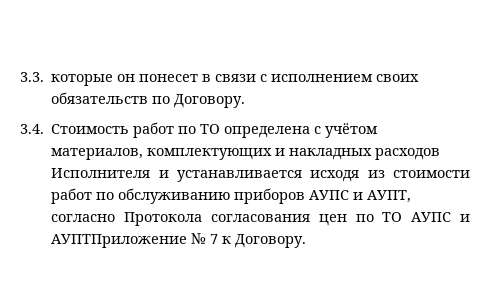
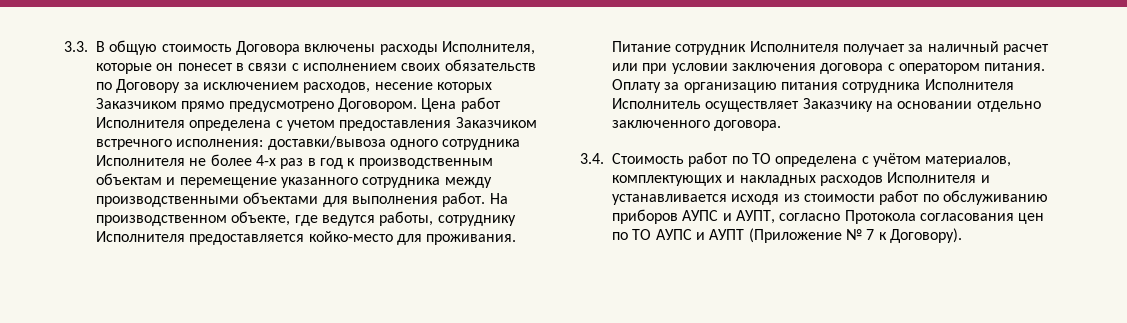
(44, 77) none -> [96,40,535,55] В общую стоимость Договора включены расходы Исполнителя,
[174,94,246,108] Договору. -> [116,79,492,93] [96,97,501,112] [96,117,537,131] [96,136,521,150] [96,154,493,169] [96,173,492,188] [96,192,508,207] [96,211,516,226] [96,231,517,245] [612,41,1049,55] [612,63,1046,74] [612,79,1014,93] [612,98,1041,112] [612,120,782,131] Договору за исключением расходов, несение которых Заказчиком прямо предусмотрено Договором. Цена работ Исполнителя определена с учетом предоставления Заказчиком встречного исполнения: доставки/вывоза одного сотрудника Исполнителя не более 4-х раз в год к производственным объектам и перемещение указанного сотрудника между производственными объектами для выполнения работ. На производственном объекте, где ведутся работы, сотруднику Исполнителя предоставляется койко-место для проживания. Питание сотрудник Исполнителя получает за наличный расчет или при условии заключения договора с оператором питания. Оплату за организацию питания сотрудника Исполнителя Исполнитель осуществляет Заказчику на основании отдельно заключенного договора.
[51,234,188,248] АУПТПриложение -> [709,228,842,243] АУПТ (Приложение
[235,234,307,248] Договору. -> [889,228,962,243] Договору).

